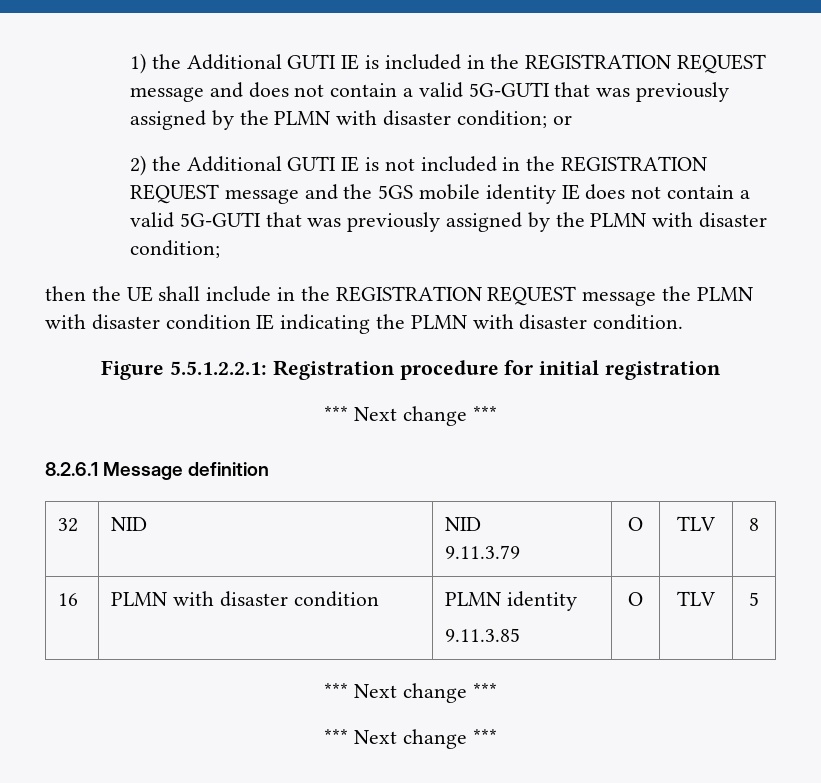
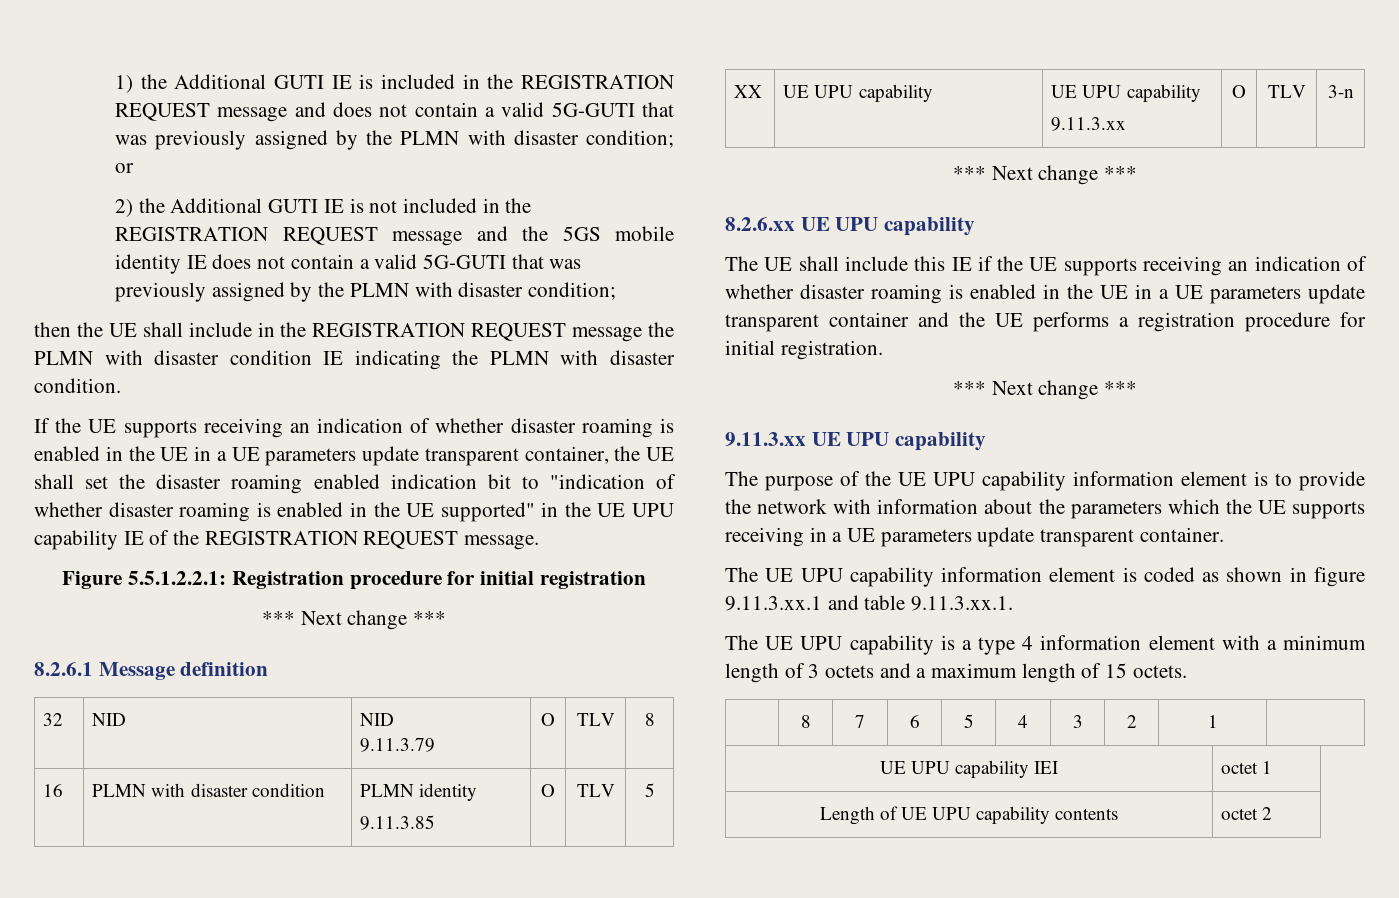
(684, 322) none -> [34,418,674,438] [34,446,674,466] [34,474,677,494] [34,502,675,522] [34,530,540,550] // If the UE supports receiving an indication of whether disaster roaming is enabled in the UE in a UE parameters update transparent container, the UE shall set the disaster roaming enabled indication bit to "indication of whether disaster roaming is enabled in the UE supported" in the UE UPU capability IE of the REGISTRATION REQUEST message.
[324,683,497,703] [324,729,497,749] // *** Next change *** // *** Next change *** -> [734,85,763,98] [783,84,933,102] [1051,84,1201,102] [1051,117,1127,131] [1232,85,1246,98] [1267,85,1306,98] [1327,85,1354,98] [952,165,1138,185] [725,217,976,236] [725,256,1367,276] [725,284,1365,304] [725,312,1366,332] [725,340,883,360] [952,380,1138,400] [725,432,987,451] [725,471,1365,491] [725,499,1365,519] [725,527,1224,547] [725,567,1365,587] [725,595,1014,611] [725,635,1366,655] [725,663,1187,683] [800,715,811,728] [855,715,865,728] [909,715,920,728] [963,714,974,728] [1018,715,1028,728] [1072,715,1083,728] [1126,715,1137,728] [1207,715,1218,728] [879,760,1059,778] [1221,761,1273,774] [819,806,1119,825] [1221,807,1273,820] // XX | UE UPU capability | UE UPU capability // 9.11.3.xx | O | TLV | 3-n // *** Next change *** // 8.2.6.xx UE UPU capability // The UE shall include this IE if the UE supports receiving an indication of whether disaster roaming is enabled in the UE in a UE parameters update transparent container and the UE performs a registration procedure for initial registration. // *** Next change *** // 9.11.3.xx UE UPU capability // The purpose of the UE UPU capability information element is to provide the network with information about the parameters which the UE supports receiving in a UE parameters update transparent container. // The UE UPU capability information element is coded as shown in figure 9.11.3.xx.1 and table 9.11.3.xx.1. // The UE UPU capability is a type 4 information element with a minimum length of 3 octets and a maximum length of 15 octets. // | 8 | 7 | 6 | 5 | 4 | 3 | 2 | 1 | // UE UPU capability IEI | octet 1 // Length of UE UPU capability contents | octet 2

